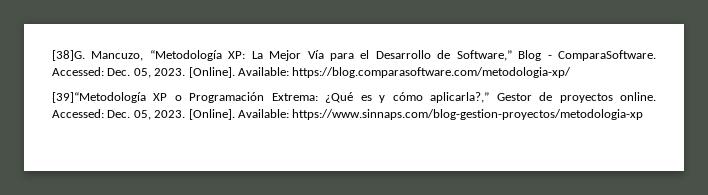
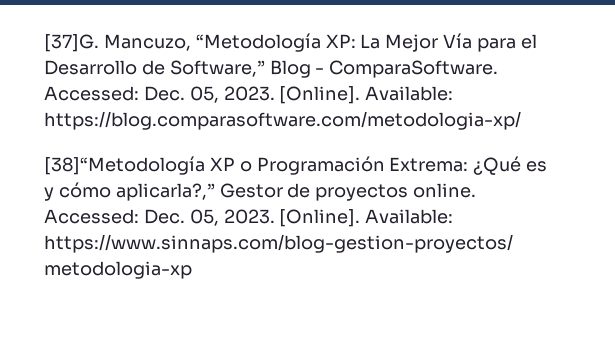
[52,50,85,61] [38]G. -> [44,34,99,52] [37]G.
[52,92,146,103] [39]“Metodología -> [44,156,205,175] [38]“Metodología

